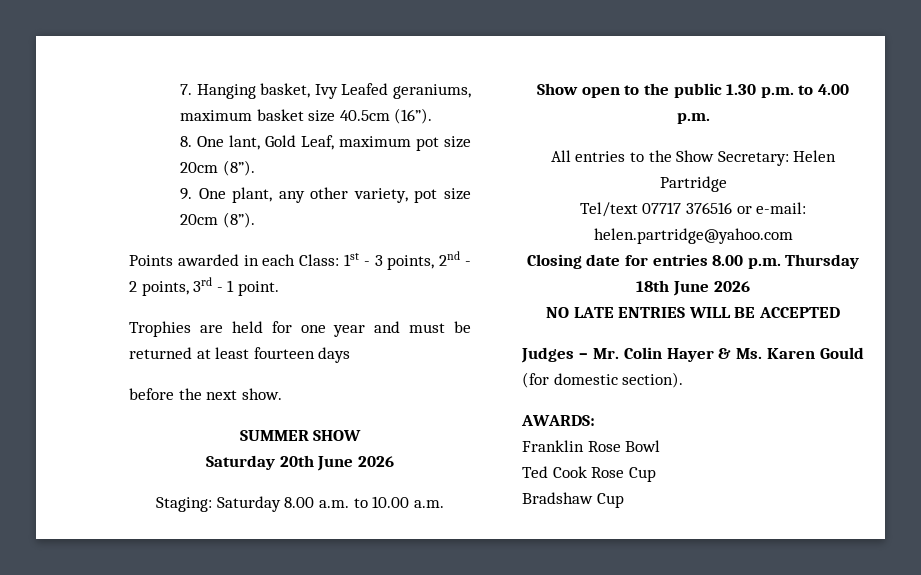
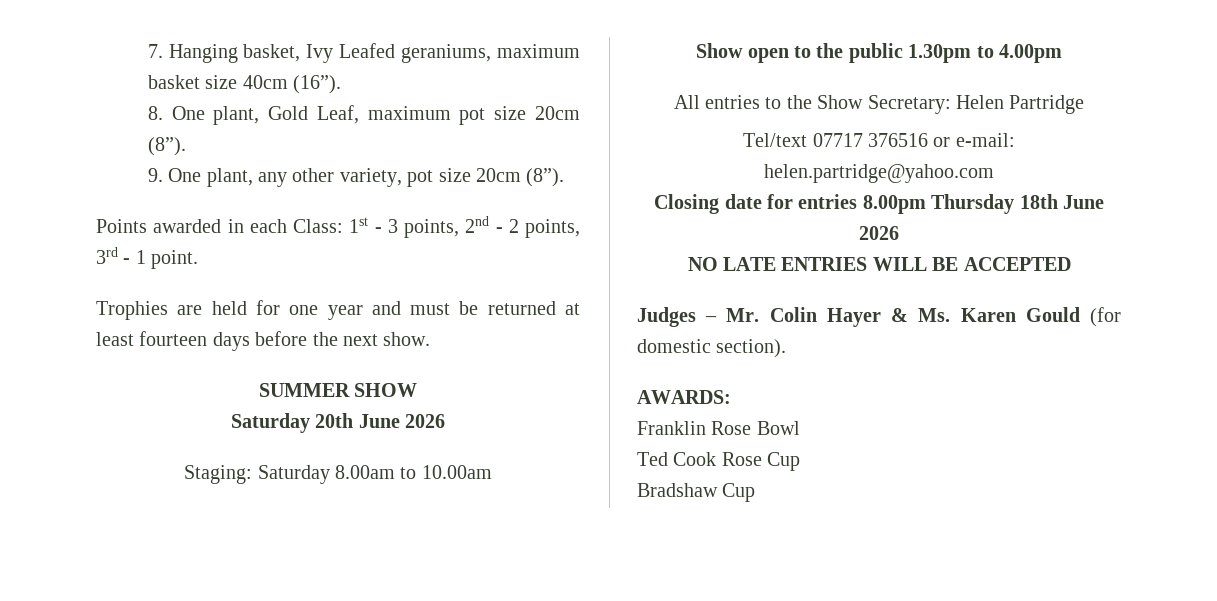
[339,110,390,121] 40.5cm -> [242,75,288,89] 40cm
[228,135,260,150] lant, -> [213,106,260,125] plant,
(351, 355) // -> (250, 341) none
[284,496,444,508] 8.00 a.m. to 10.00 a.m. -> [335,465,492,479] 8.00am to 10.00am
[726,84,849,98] [676,113,710,124] 1.30 p.m. to 4.00 p.m. -> [908,44,1062,63] 1.30pm to 4.00pm
[712,255,781,269] 8.00 p.m. -> [862,195,926,214] 8.00pm

